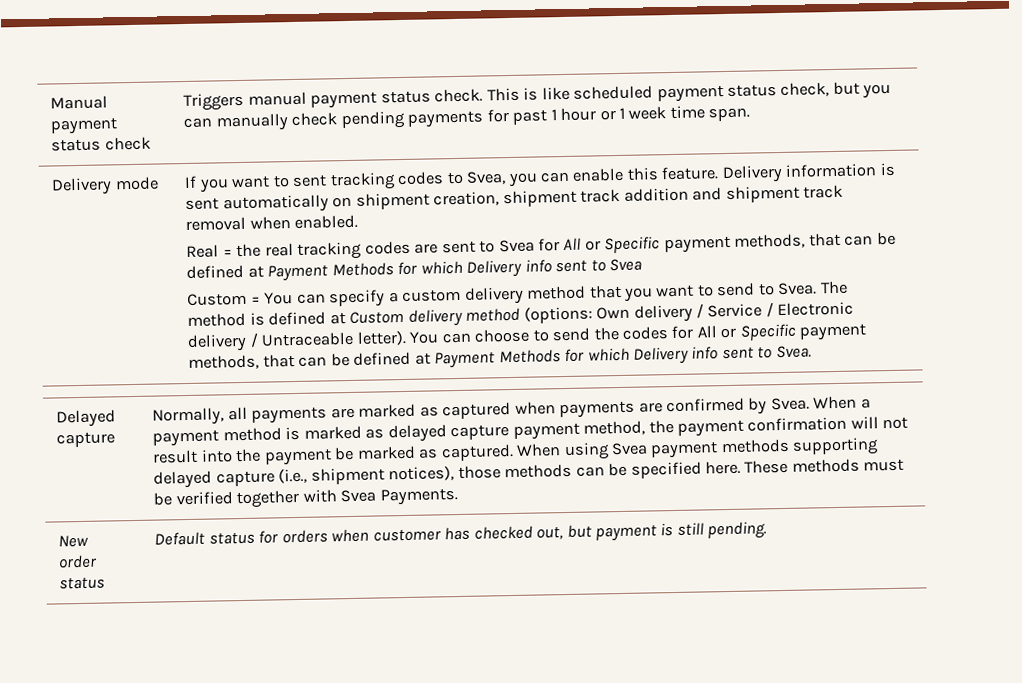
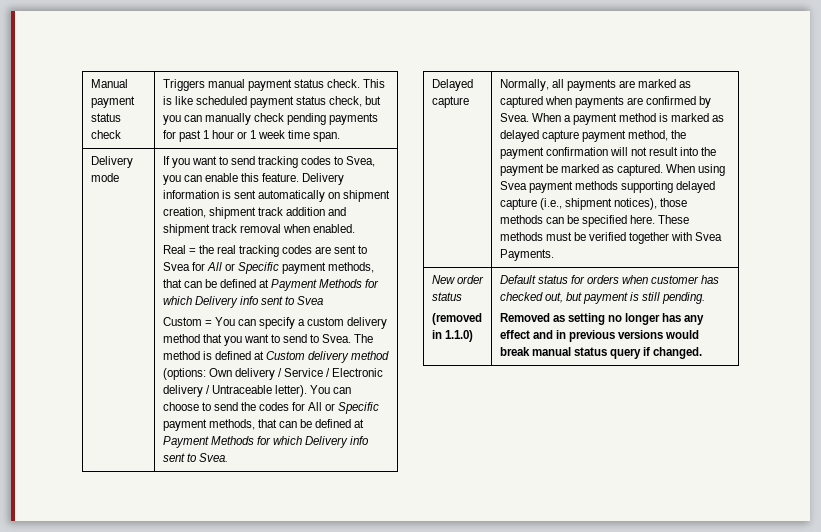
[292,174,328,188] sent -> [230,156,255,165] send
(106, 583) none -> [431,313,482,325] [431,330,473,342] // (removed in 1.1.0)
(768, 530) none -> [499,313,705,325] [499,330,700,342] [499,347,703,359] // Removed as setting no longer has any effect and in previous versions would break manual status query if changed.

